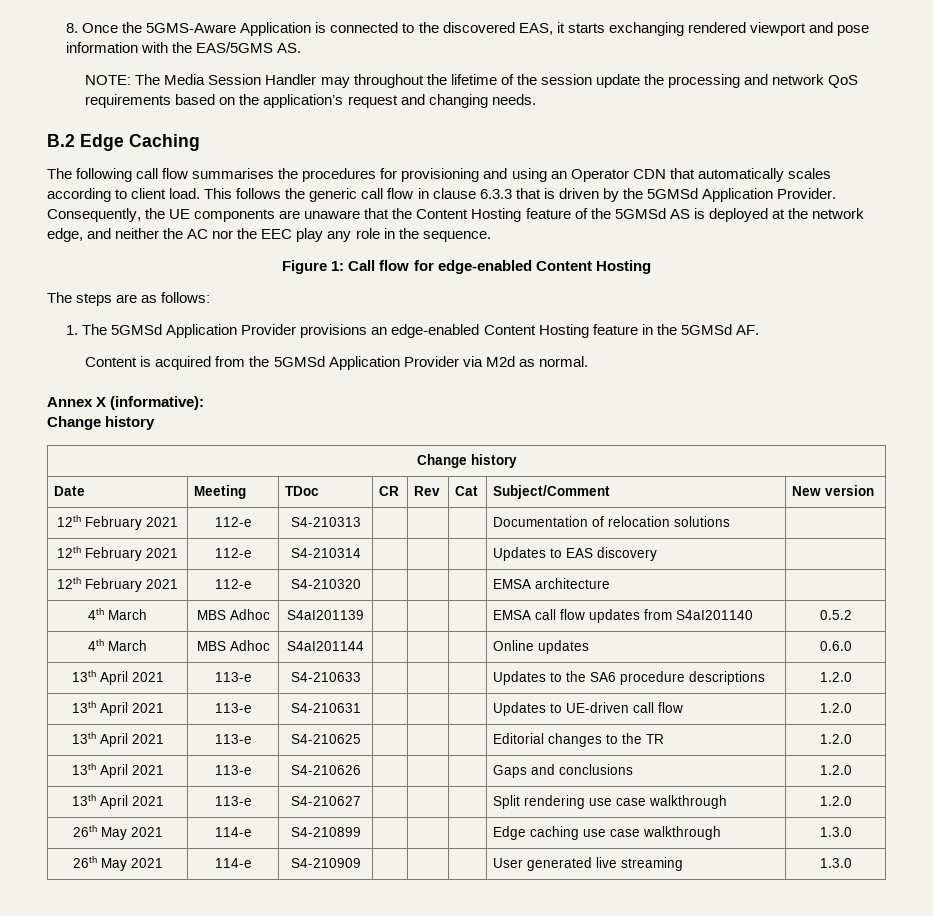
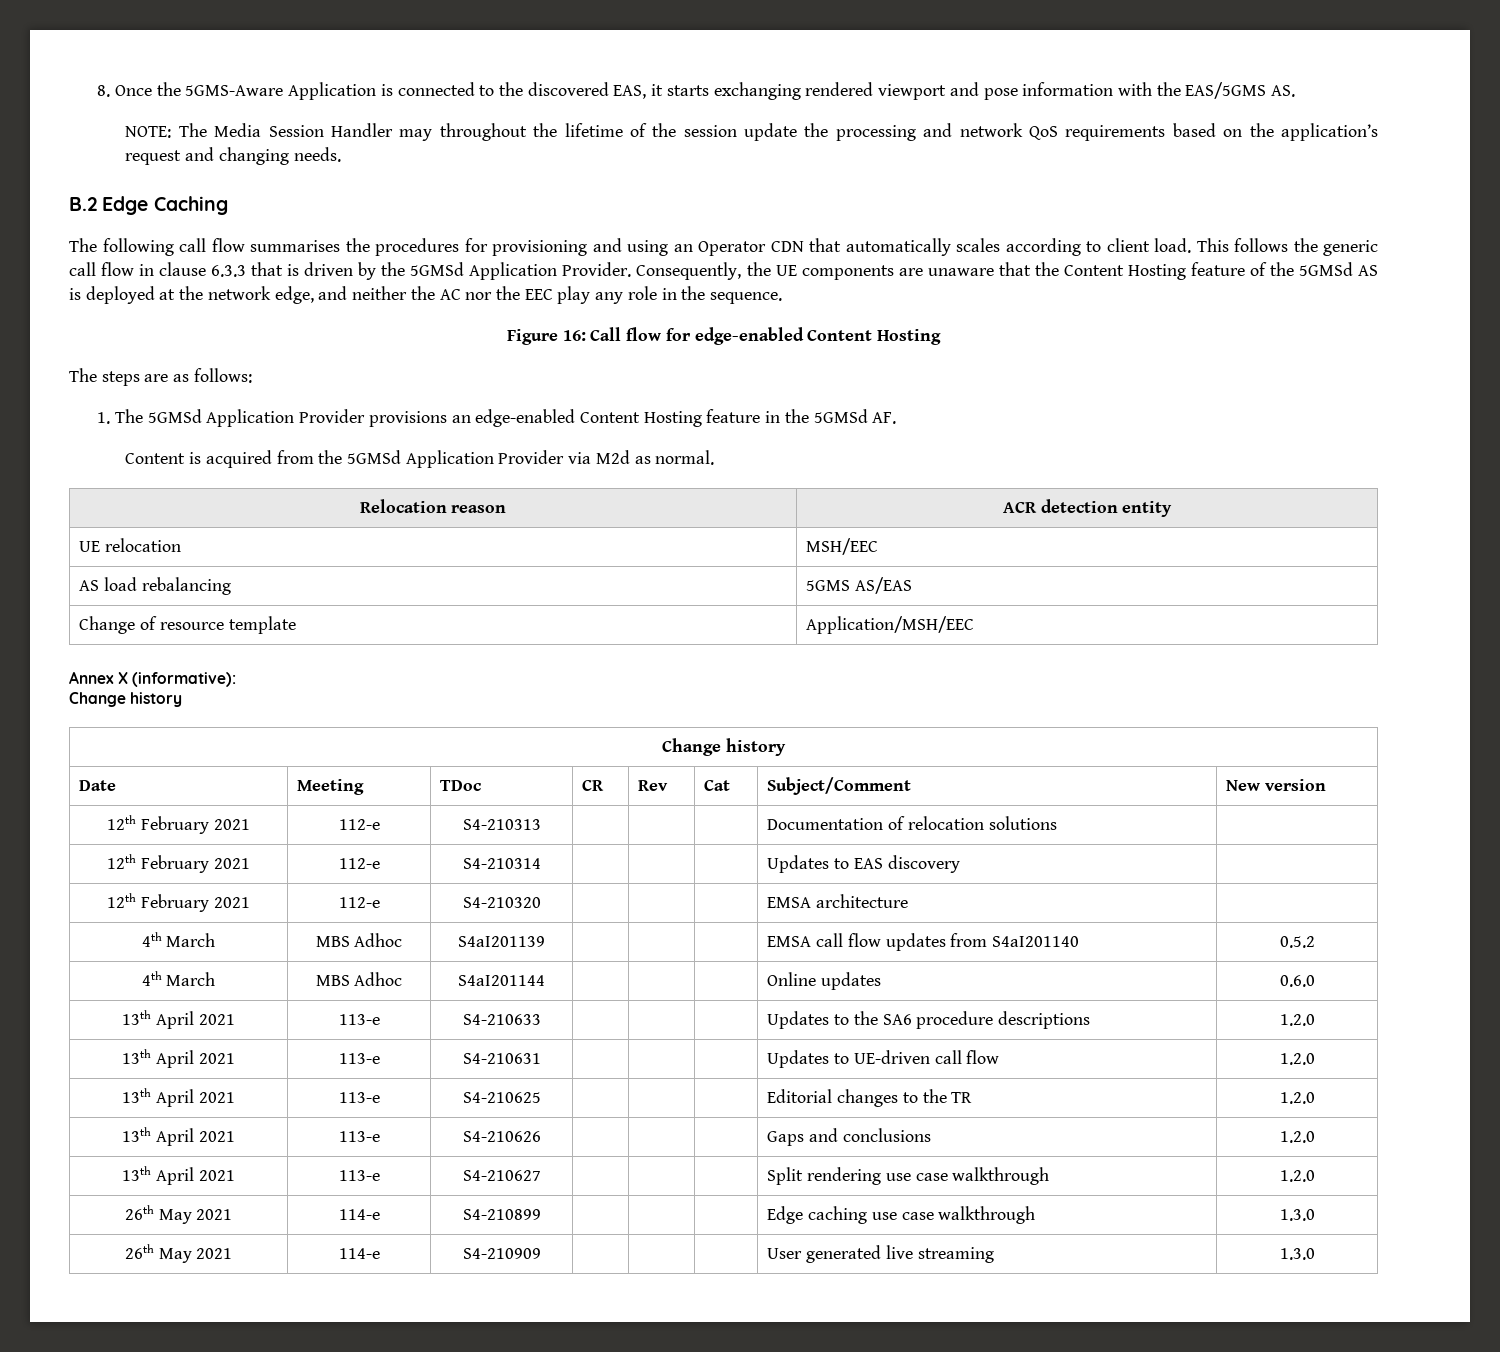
[331,261,345,271] 1: -> [562,330,586,341] 16:
(588, 361) none -> [359,499,507,513] [1002,499,1173,517] [79,538,182,552] [806,538,879,555] [79,577,231,595] [806,577,913,594] [79,616,296,634] [806,616,975,634] // Relocation reason | ACR detection entity // UE relocation | MSH/EEC // AS load rebalancing | 5GMS AS/EAS // Change of resource template | Application/MSH/EEC

